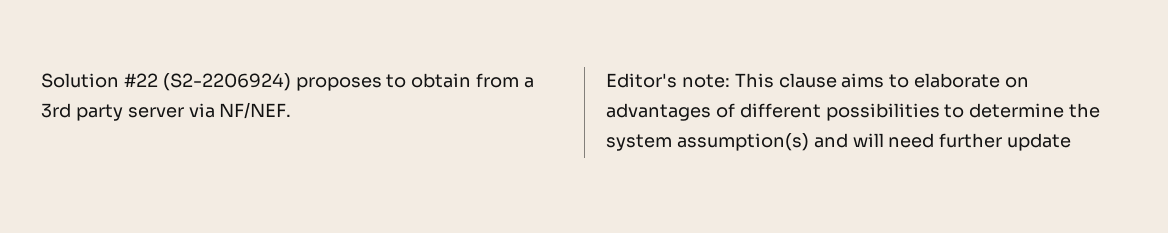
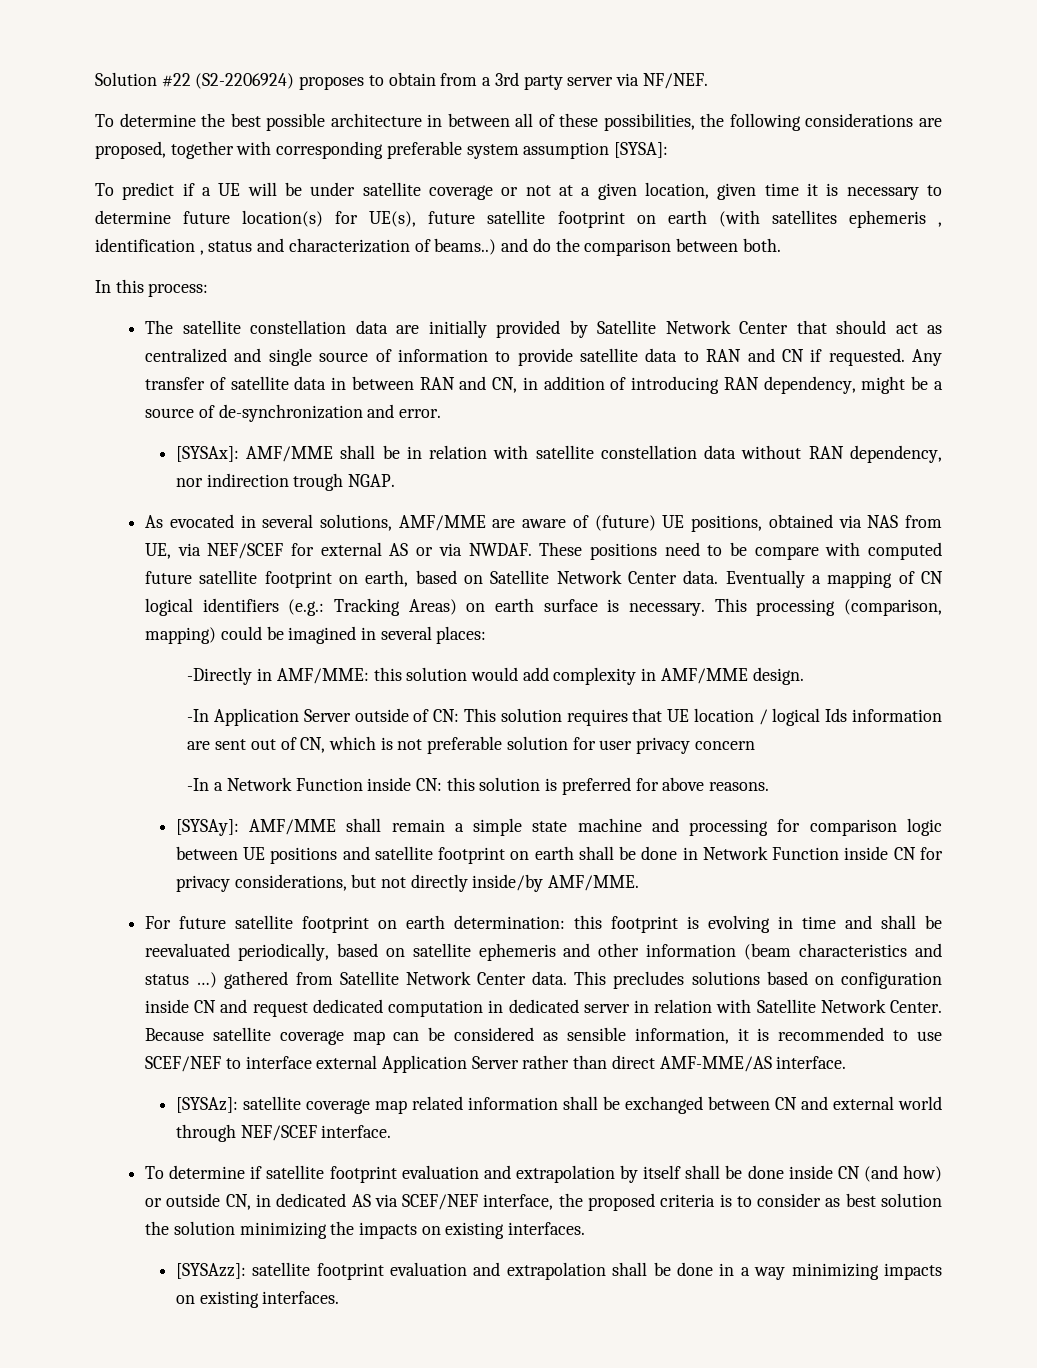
[606,73,1030,88] [606,103,1101,121] [606,133,1072,151] Editor's note: This clause aims to elaborate on advantages of different possibilities to determine the system assumption(s) and will need further update -> [95,113,942,131] [95,141,669,159] [95,182,943,200] [95,210,943,228] [95,238,781,256] [95,279,209,297] [145,320,942,338] [145,348,942,366] [145,376,943,394] [145,404,441,422] [175,445,942,463] [175,473,396,491] [145,514,943,532] [145,542,942,560] [145,570,944,588] [145,598,942,616] [145,626,487,644] [187,667,804,685] [187,708,942,726] [187,736,755,754] [187,777,770,795] [175,818,943,836] [175,846,943,864] [175,874,640,892] [145,915,942,933] [145,943,942,961] [145,971,943,989] [145,999,943,1017] [145,1027,943,1045] [145,1055,847,1073] [175,1096,943,1114] [175,1124,392,1142] [145,1165,942,1183] [145,1193,942,1211] [145,1221,586,1239] [175,1262,943,1280] [175,1291,340,1308] To determine the best possible architecture in between all of these possibilities, the following considerations are proposed, together with corresponding preferable system assumption [SYSA]: // To predict if a UE will be under satellite coverage or not at a given location, given time it is necessary to determine future location(s) for UE(s), future satellite footprint on earth (with satellites ephemeris , identification , status and characterization of beams..) and do the comparison between both. // In this process: // The satellite constellation data are initially provided by Satellite Network Center that should act as centralized and single source of information to provide satellite data to RAN and CN if requested. Any transfer of satellite data in between RAN and CN, in addition of introducing RAN dependency, might be a source of de-synchronization and error. // [SYSAx]: AMF/MME shall be in relation with satellite constellation data without RAN dependency, nor indirection trough NGAP. // As evocated in several solutions, AMF/MME are aware of (future) UE positions, obtained via NAS from UE, via NEF/SCEF for external AS or via NWDAF. These positions need to be compare with computed future satellite footprint on earth, based on Satellite Network Center data. Eventually a mapping of CN logical identifiers (e.g.: Tracking Areas) on earth surface is necessary. This processing (comparison, mapping) could be imagined in several places: // -Directly in AMF/MME: this solution would add complexity in AMF/MME design. // -In Application Server outside of CN: This solution requires that UE location / logical Ids information are sent out of CN, which is not preferable solution for user privacy concern // -In a Network Function inside CN: this solution is preferred for above reasons. // [SYSAy]: AMF/MME shall remain a simple state machine and processing for comparison logic between UE positions and satellite footprint on earth shall be done in Network Function inside CN for privacy considerations, but not directly inside/by AMF/MME. // For future satellite footprint on earth determination: this footprint is evolving in time and shall be reevaluated periodically, based on satellite ephemeris and other information (beam characteristics and status …) gathered from Satellite Network Center data. This precludes solutions based on configuration inside CN and request dedicated computation in dedicated server in relation with Satellite Network Center. Because satellite coverage map can be considered as sensible information, it is recommended to use SCEF/NEF to interface external Application Server rather than direct AMF-MME/AS interface. // [SYSAz]: satellite coverage map related information shall be exchanged between CN and external world through NEF/SCEF interface. // To determine if satellite footprint evaluation and extrapolation by itself shall be done inside CN (and how) or outside CN, in dedicated AS via SCEF/NEF interface, the proposed criteria is to consider as best solution the solution minimizing the impacts on existing interfaces. // [SYSAzz]: satellite footprint evaluation and extrapolation shall be done in a way minimizing impacts on existing interfaces.

